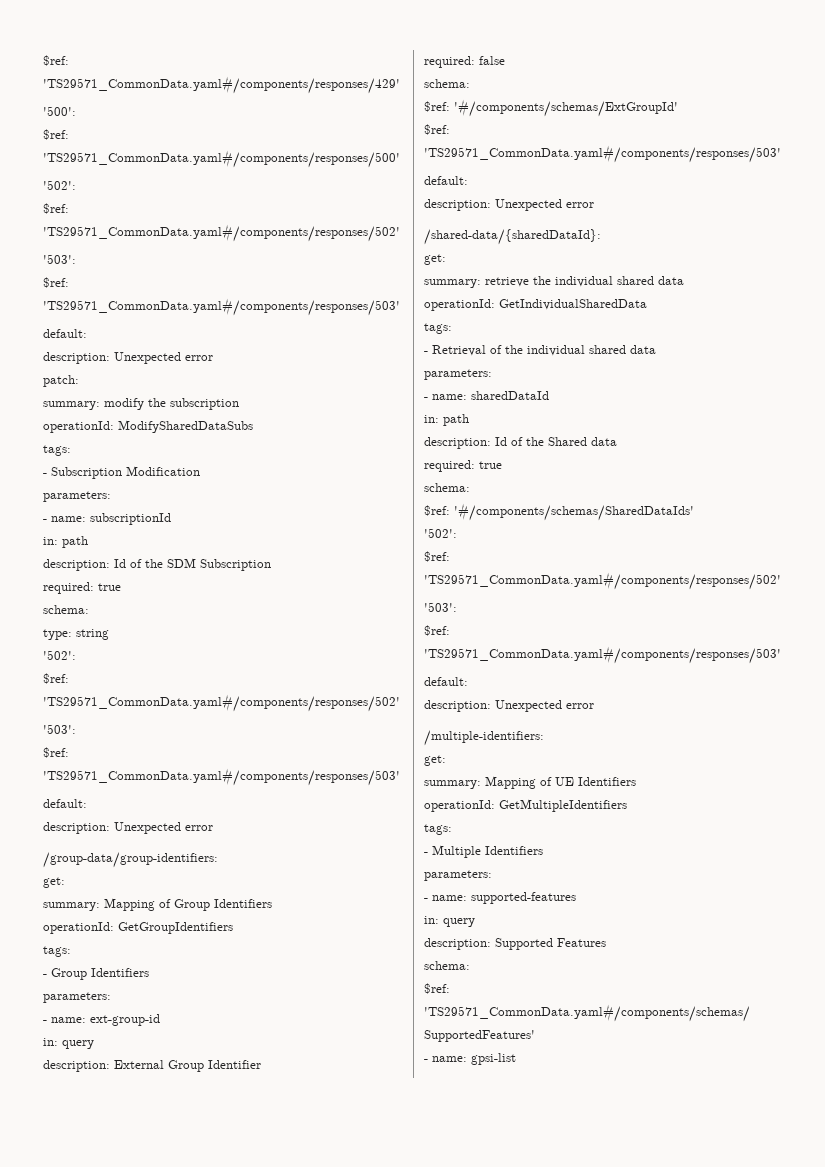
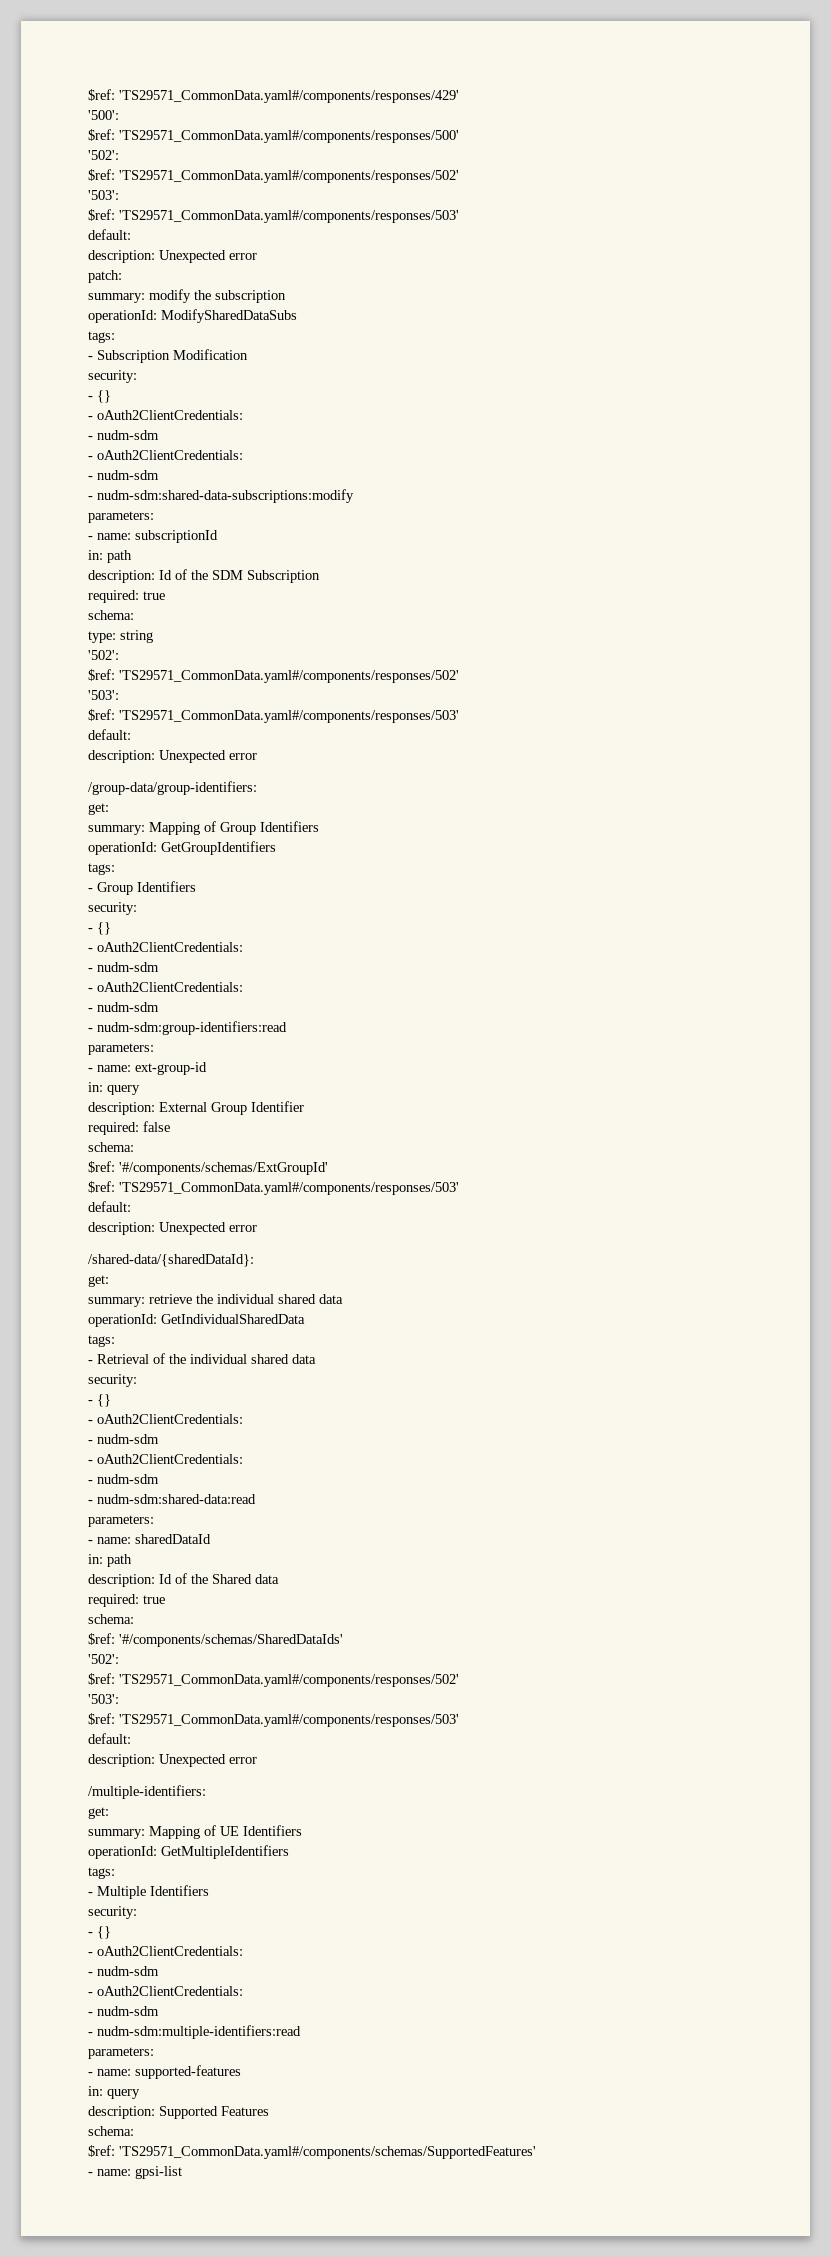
(200, 471) none -> [88,370,137,383] [88,390,111,403] [88,410,243,420] [88,430,159,440] [88,450,243,460] [88,470,159,480] [88,489,354,503] // security: // - {} // - oAuth2ClientCredentials: // - nudm-sdm // - oAuth2ClientCredentials: // - nudm-sdm // - nudm-sdm:shared-data-subscriptions:modify
(149, 972) none -> [88,902,137,915] [88,922,111,935] [88,942,243,952] [88,962,159,972] [88,982,243,992] [88,1002,159,1012] [88,1021,287,1035] // security: // - {} // - oAuth2ClientCredentials: // - nudm-sdm // - oAuth2ClientCredentials: // - nudm-sdm // - nudm-sdm:group-identifiers:read
(656, 349) none -> [88,1374,137,1387] [88,1394,111,1407] [88,1414,243,1424] [88,1434,159,1444] [88,1454,243,1464] [88,1474,159,1484] [88,1494,256,1504] // security: // - {} // - oAuth2ClientCredentials: // - nudm-sdm // - oAuth2ClientCredentials: // - nudm-sdm // - nudm-sdm:shared-data:read
(543, 850) none -> [88,1906,137,1919] [88,1926,111,1939] [88,1946,243,1956] [88,1966,159,1976] [88,1986,243,1996] [88,2006,159,2016] [88,2025,301,2039] // security: // - {} // - oAuth2ClientCredentials: // - nudm-sdm // - oAuth2ClientCredentials: // - nudm-sdm // - nudm-sdm:multiple-identifiers:read

